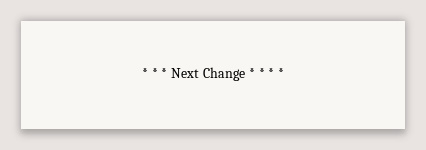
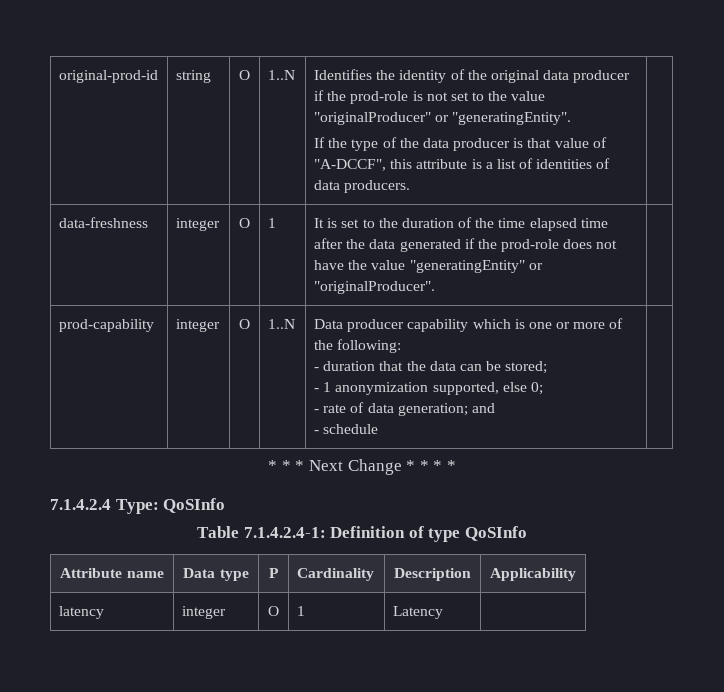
(141, 73) none -> [58,70,158,83] [175,70,211,83] [239,70,250,80] [267,70,295,80] [313,69,631,83] [313,90,546,104] [313,112,572,125] [313,137,607,151] [313,158,611,171] [313,180,411,193] [58,217,148,228] [175,218,220,231] [239,218,250,228] [267,218,276,228] [313,217,608,231] [313,238,618,252] [313,260,543,273] [313,281,435,294] [58,319,154,332] [175,319,220,332] [239,319,250,329] [267,319,295,329] [313,318,624,332] [313,339,402,353] [313,361,548,374] [313,382,543,395] [313,402,495,416] [313,424,379,434] original-prod-id | string | O | 1..N | Identifies the identity of the original data producer if the prod-role is not set to the value "originalProducer" or "generatingEntity". // If the type of the data producer is that value of "A-DCCF", this attribute is a list of identities of data producers. | // data-freshness | integer | O | 1 | It is set to the duration of the time elapsed time after the data generated if the prod-role does not have the value "generatingEntity" or "originalProducer". | // prod-capability | integer | O | 1..N | Data producer capability which is one or more of the following: // - duration that the data can be stored; // - 1 anonymization supported, else 0; // - rate of data generation; and // - schedule | //
(285, 73) none -> [50,498,226,514] [197,526,527,542] [60,568,164,578] [183,568,249,581] [269,568,279,578] [296,568,374,581] [394,568,471,581] [490,568,576,581] [58,606,104,619] [181,606,226,619] [268,606,279,616] [296,606,305,616] [392,606,443,619] // 7.1.4.2.4 Type: QoSInfo // Table 7.1.4.2.4-1: Definition of type QoSInfo // Attribute name | Data type | P | Cardinality | Description | Applicability // latency | integer | O | 1 | Latency |

